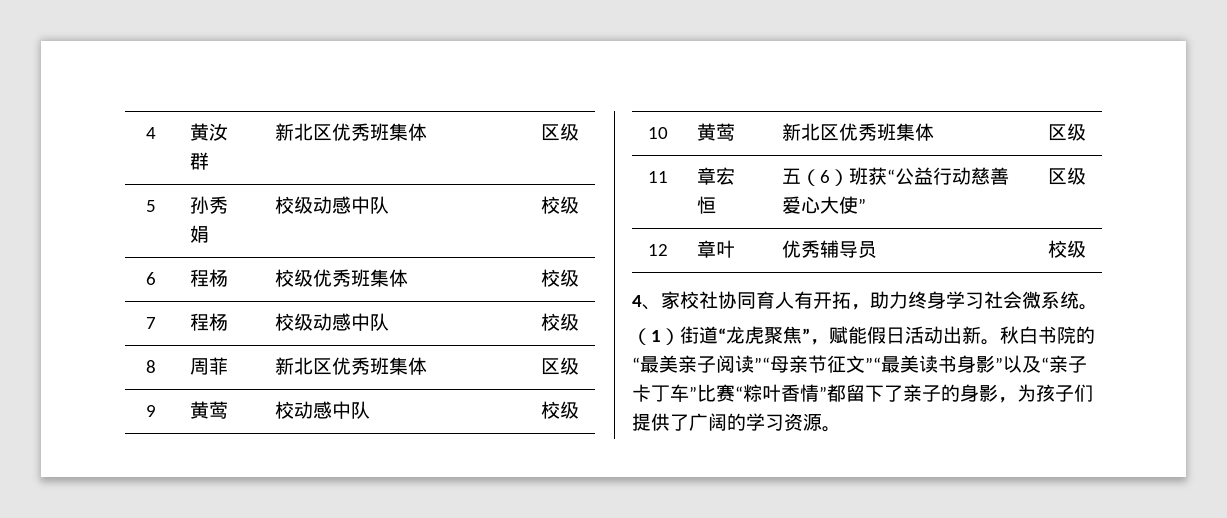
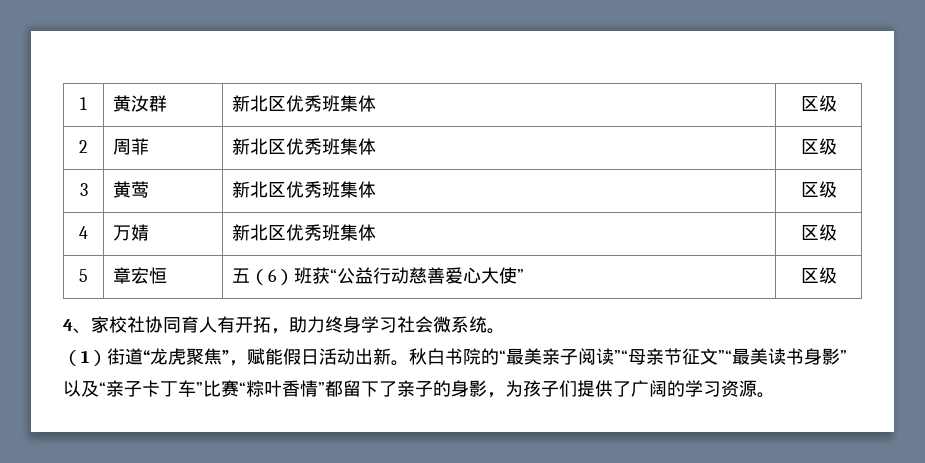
[145,127,156,139] 4 -> [80,97,87,110] 1
[145,200,156,212] [189,196,228,214] [189,225,209,243] [274,196,389,214] [540,196,579,214] [145,272,156,285] [189,269,228,287] [274,269,408,287] [540,269,579,287] [145,317,156,329] [189,313,228,331] [274,313,389,331] [540,313,579,331] [145,360,156,373] 5 | 孙秀娟 | 校级动感中队 | 校级 // 6 | 程杨 | 校级优秀班集体 | 校级 // 7 | 程杨 | 校级动感中队 | 校级 // 8 -> [79,140,88,153] 2
[145,405,156,417] [189,401,228,419] [274,401,370,419] [540,401,579,419] [647,127,668,139] 9 | 黄莺 | 校动感中队 | 校级 // 10 -> [79,183,88,196] 3
[647,171,668,183] 11 -> [79,226,88,239] [112,224,149,241] [231,224,376,241] [800,224,837,241] [79,269,88,282] 4 | 万婧 | 新北区优秀班集体 | 区级 // 5
[647,244,668,256] [696,240,735,258] [781,240,877,258] [1047,240,1086,258] // 12 | 章叶 | 优秀辅导员 | 校级 -> (837, 275) none

